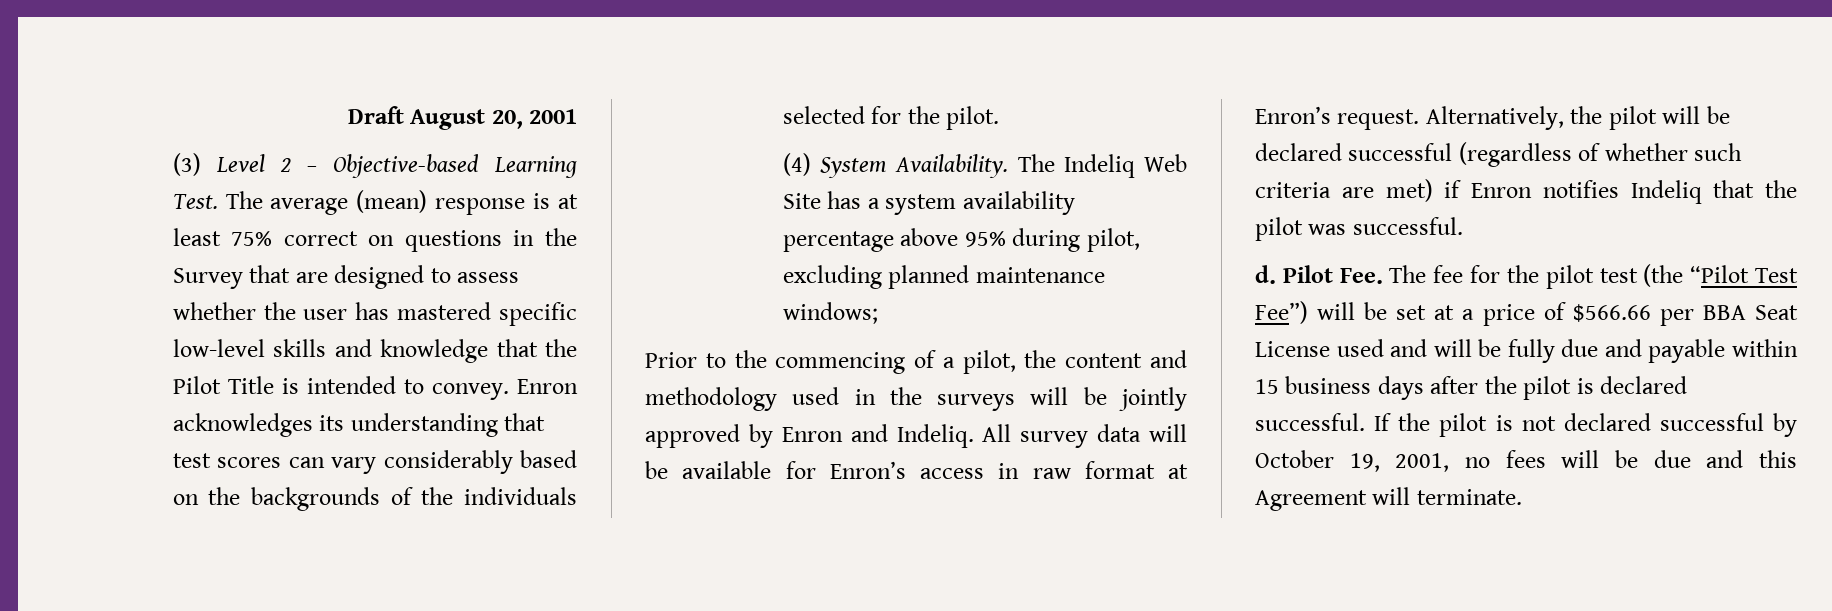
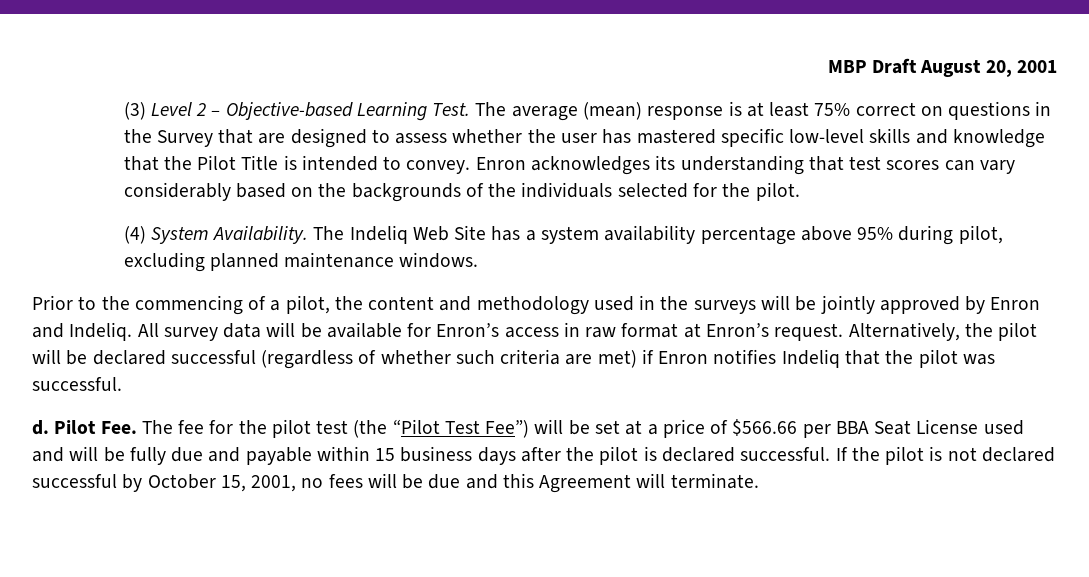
(347, 115) none -> [827,60,867,73] MBP
[782,302,878,324] windows; -> [399,252,479,268] windows.
[1349,453,1380,472] 19, -> [220,475,246,492] 15,

